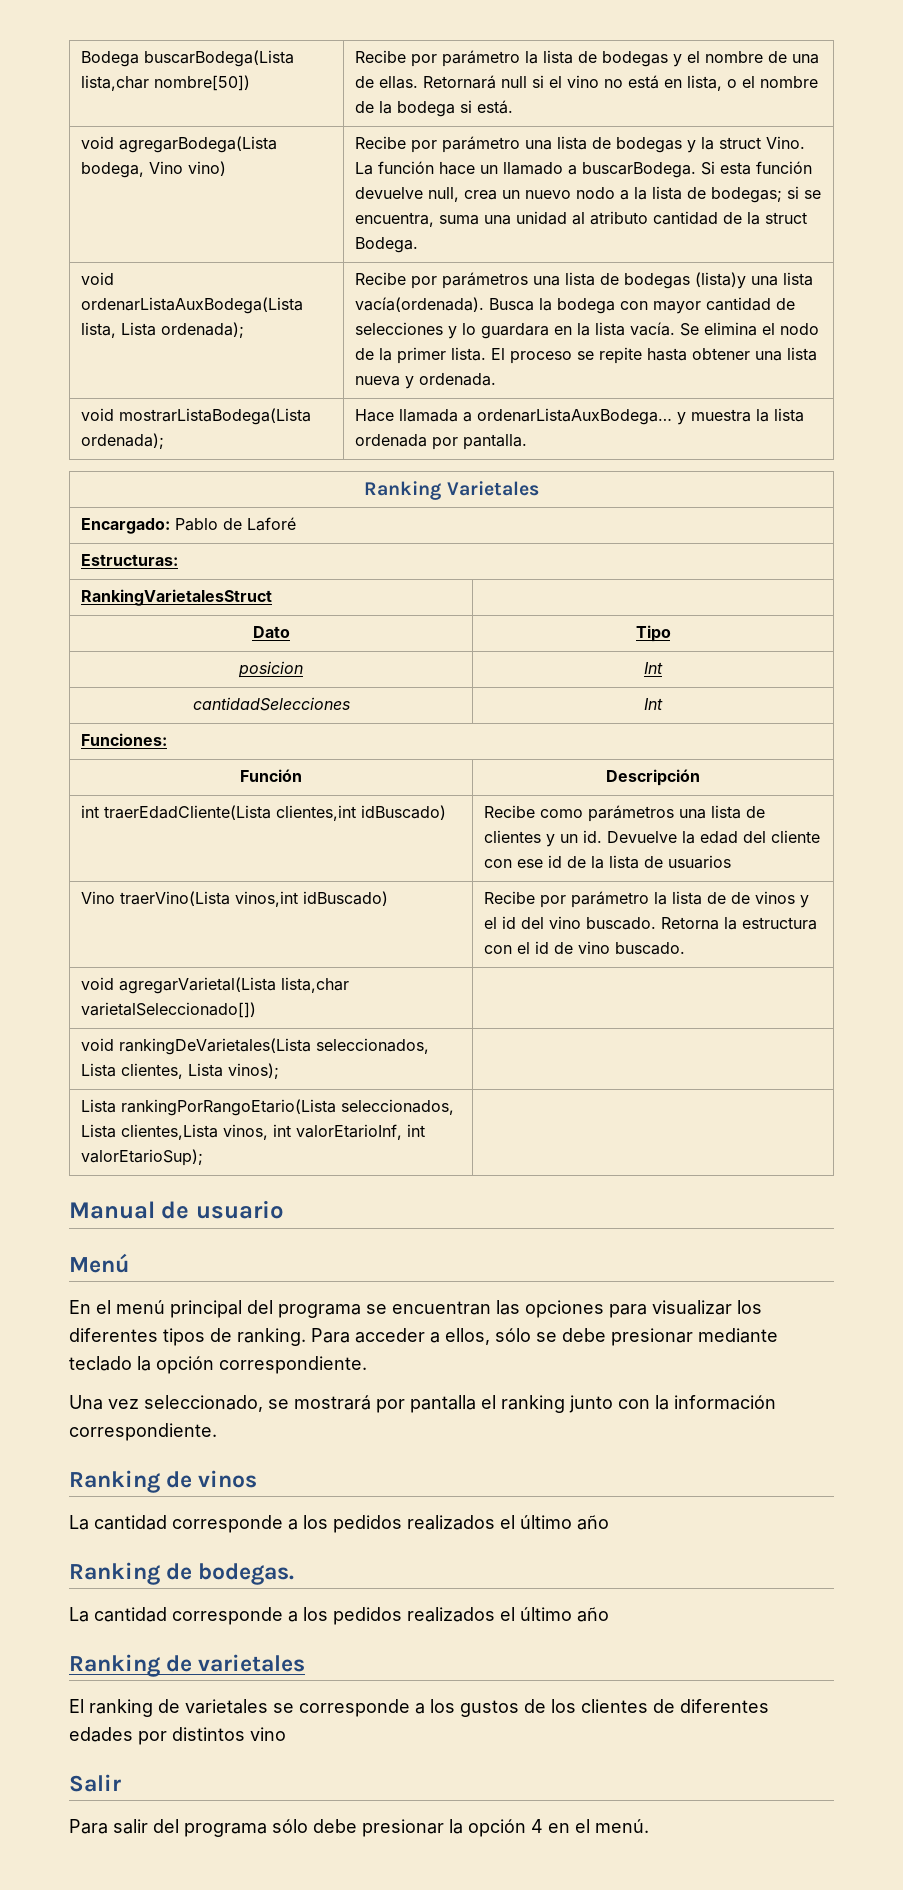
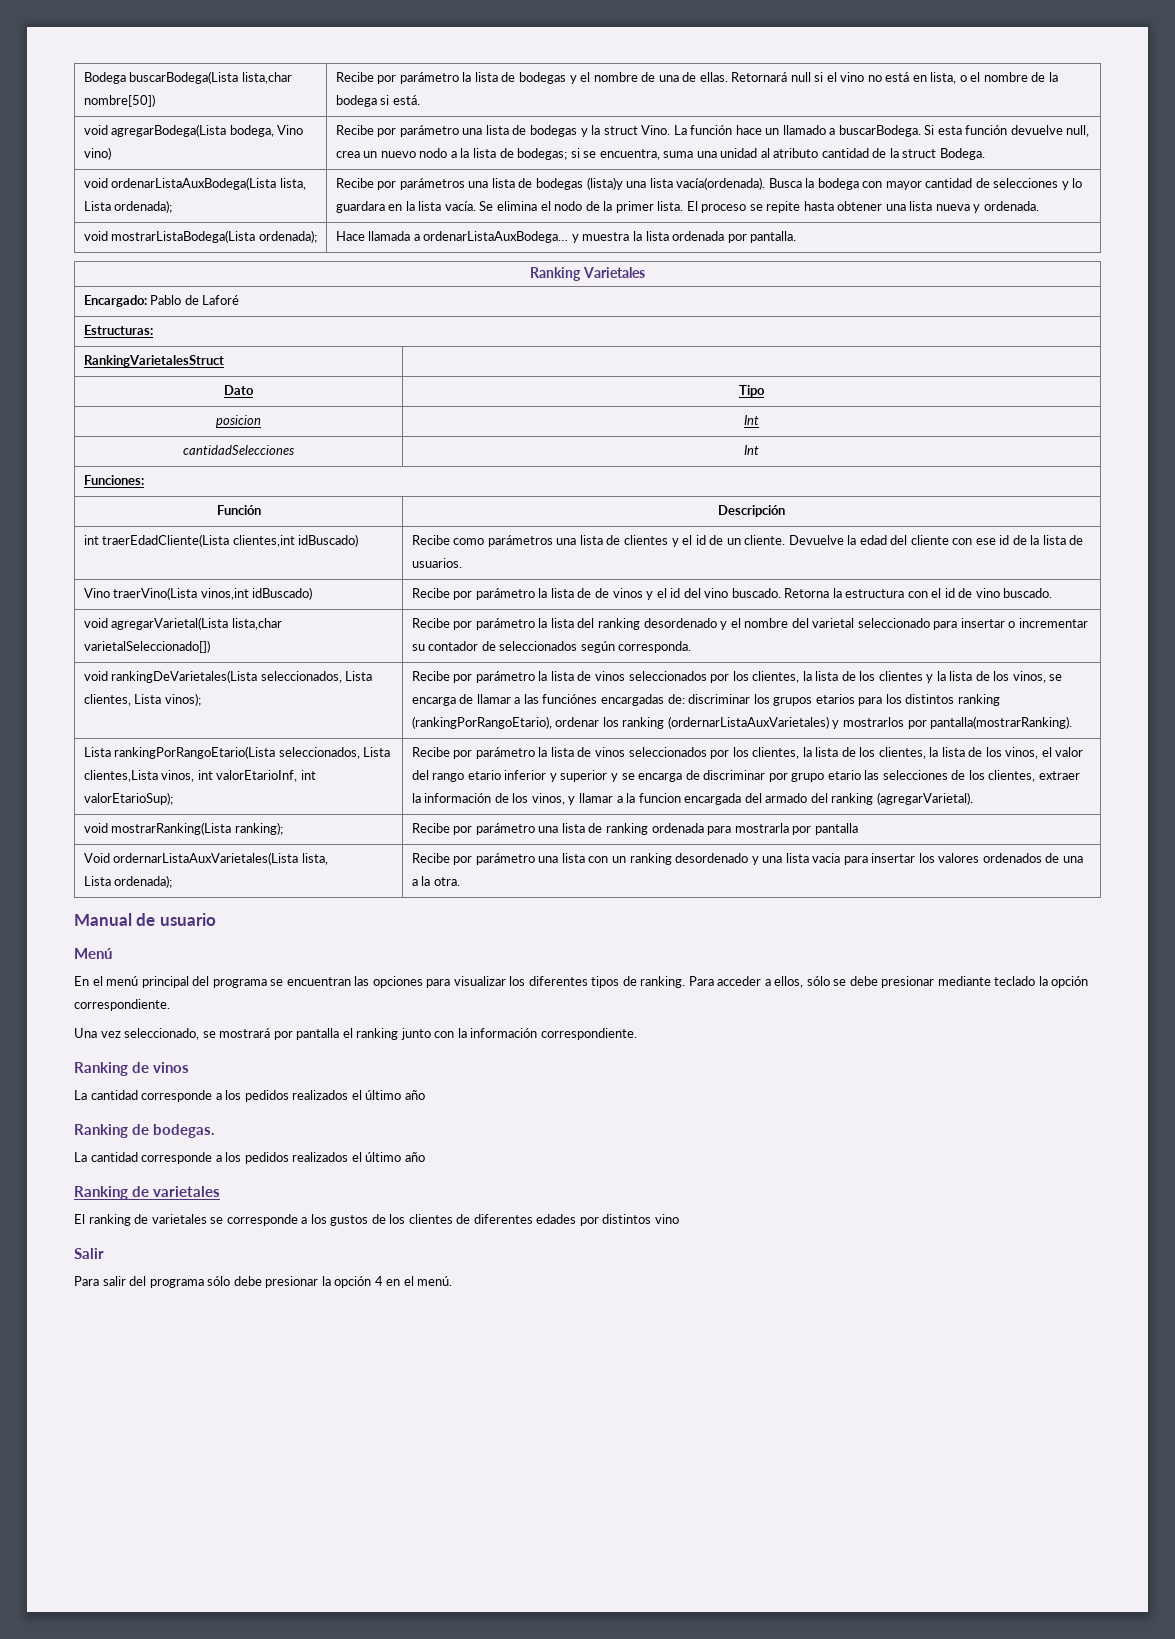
[559,830,602,843] un id. -> [682,535,786,545] el id de un cliente.
[667,855,731,869] usuarios -> [411,558,462,568] usuarios.
(256, 1010) none -> [411,618,1088,630] [411,641,692,653] Recibe por parámetro la lista del ranking desordenado y el nombre del varietal seleccionado para insertar o incrementar su contador de seleccionados según corresponda.
(279, 1071) none -> [411,671,1063,683] [411,694,1000,706] [411,716,1073,729] Recibe por parámetro la lista de vinos seleccionados por los clientes, la lista de los clientes y la lista de los vinos, se encarga de llamar a las funciónes encargadas de: discriminar los grupos etarios para los distintos ranking (rankingPorRangoEtario), ordenar los ranking (ordernarListaAuxVarietales) y mostrarlos por pantalla(mostrarRanking).
(203, 1157) none -> [411,747,1084,759] [411,770,1080,782] [411,792,973,805] [83,822,283,835] [411,823,858,835] [83,852,328,865] [83,875,173,888] [411,853,1083,865] [411,876,460,886] Recibe por parámetro la lista de vinos seleccionados por los clientes, la lista de los clientes, la lista de los vinos, el valor del rango etario inferior y superior y se encarga de discriminar por grupo etario las selecciones de los clientes, extraer la información de los vinos, y llamar a la funcion encargada del armado del ranking (agregarVarietal). // void mostrarRanking(Lista ranking); | Recibe por parámetro una lista de ranking ordenada para mostrarla por pantalla // Void ordernarListaAuxVarietales(Lista lista, // Lista ordenada); | Recibe por parámetro una lista con un ranking desordenado y una lista vacia para insertar los valores ordenados de una a la otra.

